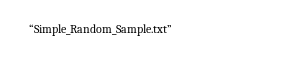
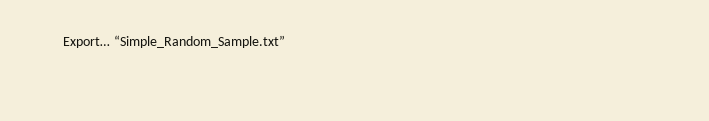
(29, 30) none -> [63,37,110,48] Export…

